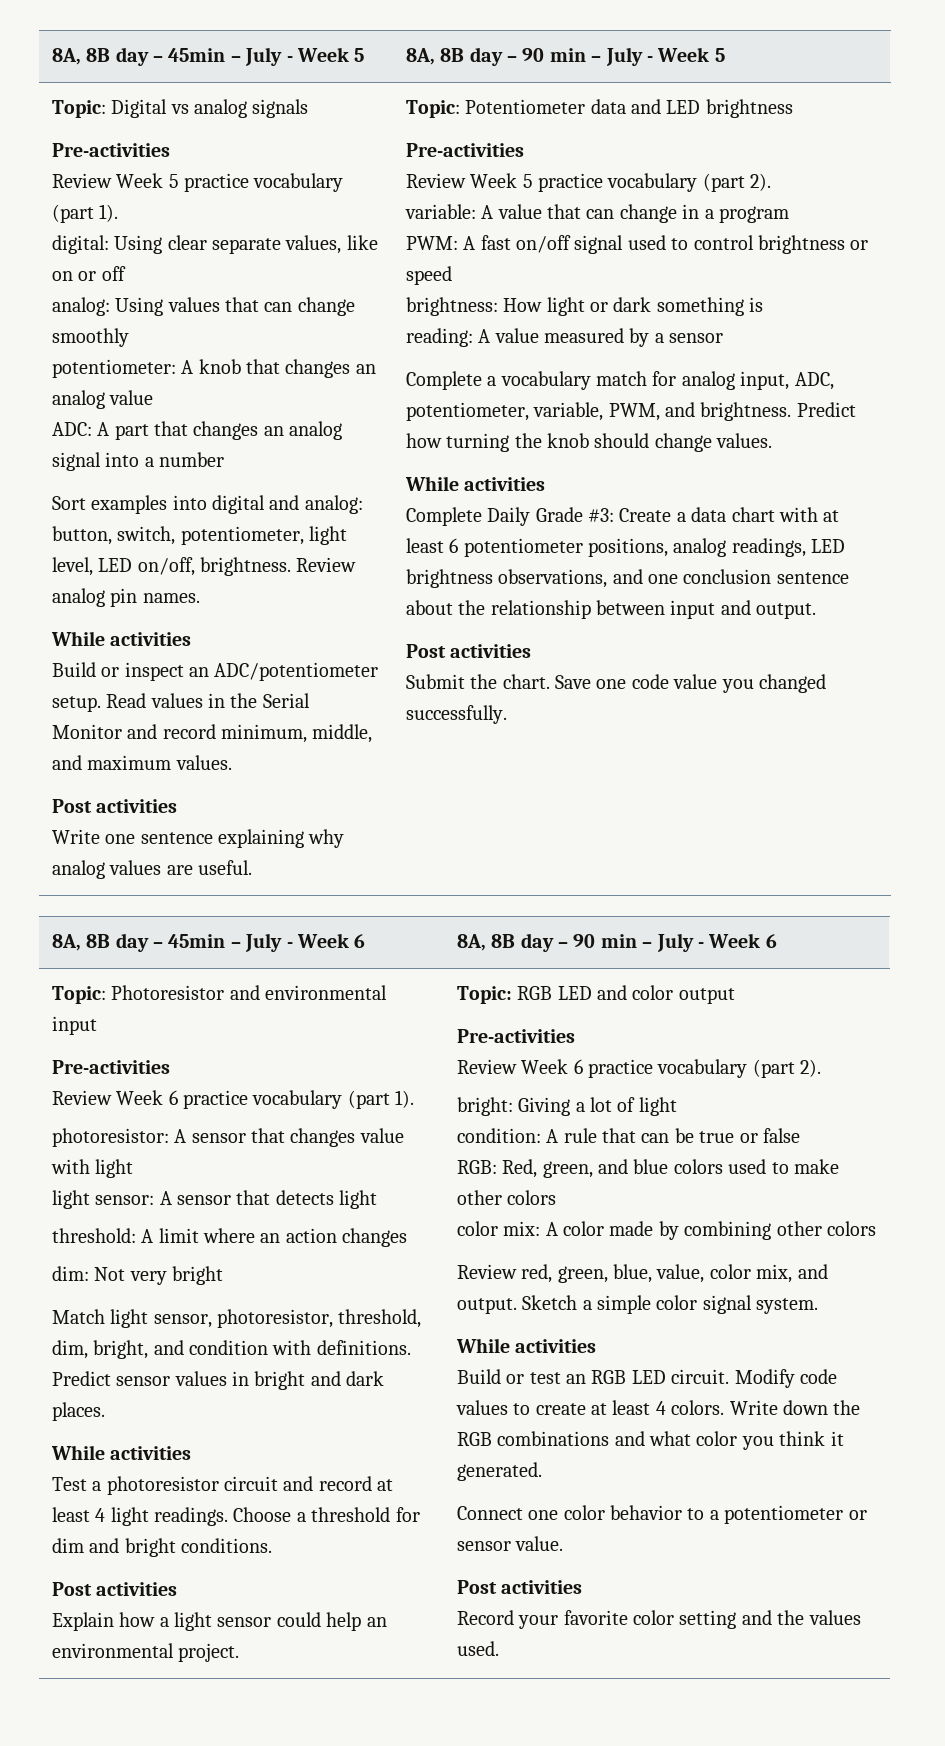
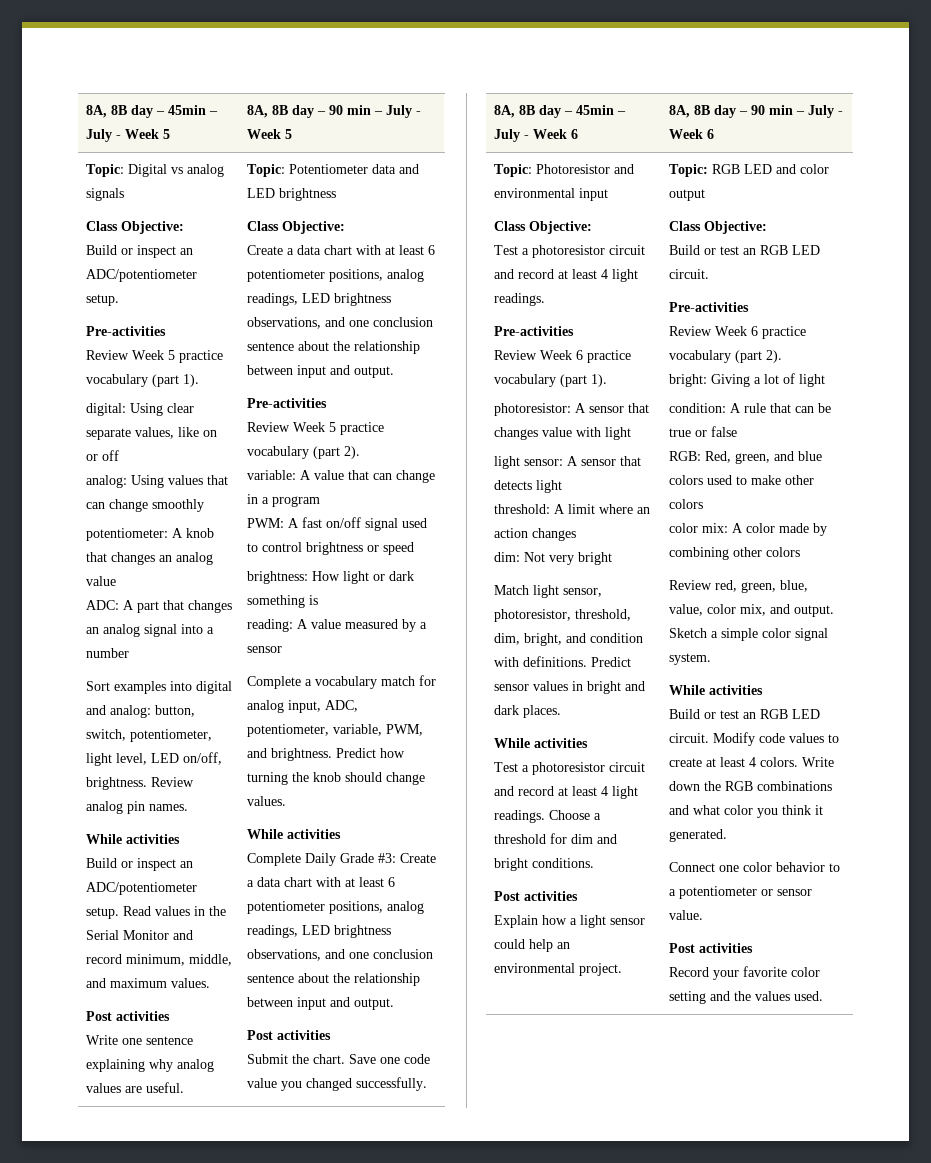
(309, 108) none -> [85,221,184,234] [85,245,193,258] [85,269,197,282] [85,294,119,306] // Class Objective: // Build or inspect an ADC/potentiometer setup.
(793, 108) none -> [246,221,345,234] [246,245,435,255] [246,269,424,282] [246,293,391,306] [246,317,433,329] [246,341,420,354] [246,365,394,378] // Class Objective: // Create a data chart with at least 6 potentiometer positions, analog readings, LED brightness observations, and one conclusion sentence about the relationship between input and output.
(97, 1025) none -> [493,221,592,234] [493,245,645,258] [493,269,638,282] [493,293,545,306] // Class Objective: // Test a photoresistor circuit and record at least 4 light readings.
(735, 996) none -> [668,221,767,234] [668,245,820,255] [668,269,709,279] // Class Objective: // Build or test an RGB LED circuit.

